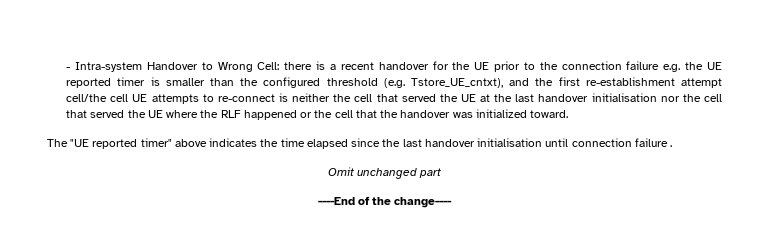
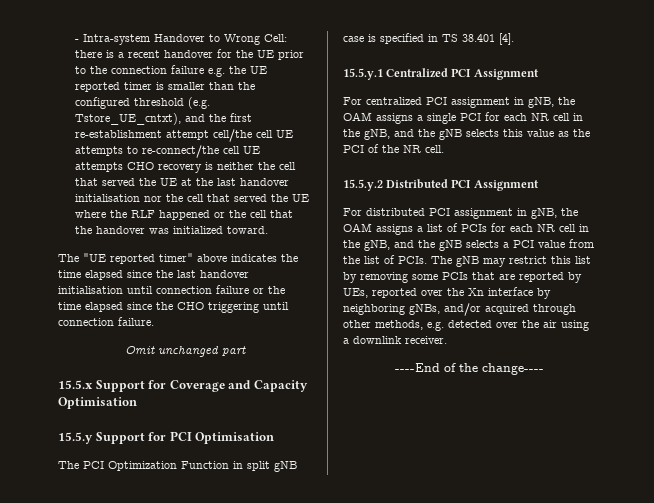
[217,94,275,102] re-connect -> [142,145,261,158] [75,162,203,173] re-connect/the cell UE attempts CHO recovery
[670,145,673,147] [327,167,442,179] . // Omit unchanged part -> [253,286,285,294] [58,302,289,313] [58,317,154,326] [124,346,246,357] [58,380,308,392] [58,397,137,409] [58,431,275,444] [58,461,297,472] [343,33,514,45] [343,68,539,80] [343,97,575,108] [343,112,583,124] [343,129,590,140] [343,144,444,153] [343,179,539,191] [343,208,578,219] [343,223,589,235] [343,239,594,251] [343,255,591,267] [343,272,582,283] [343,287,551,299] [343,303,576,316] [343,320,589,331] [343,336,447,344] or the time elapsed since the CHO triggering until connection failure. // Omit unchanged part // 15.5.x Support for Coverage and Capacity Optimisation // 15.5.y Support for PCI Optimisation // The PCI Optimization Function in split gNB case is specified in TS 38.401 [4]. // 15.5.y.1 Centralized PCI Assignment // For centralized PCI assignment in gNB, the OAM assigns a single PCI for each NR cell in the gNB, and the gNB selects this value as the PCI of the NR cell. // 15.5.y.2 Distributed PCI Assignment // For distributed PCI assignment in gNB, the OAM assigns a list of PCIs for each NR cell in the gNB, and the gNB selects a PCI value from the list of PCIs. The gNB may restrict this list by removing some PCIs that are reported by UEs, reported over the Xn interface by neighboring gNBs, and/or acquired through other methods, e.g. detected over the air using a downlink receiver.

